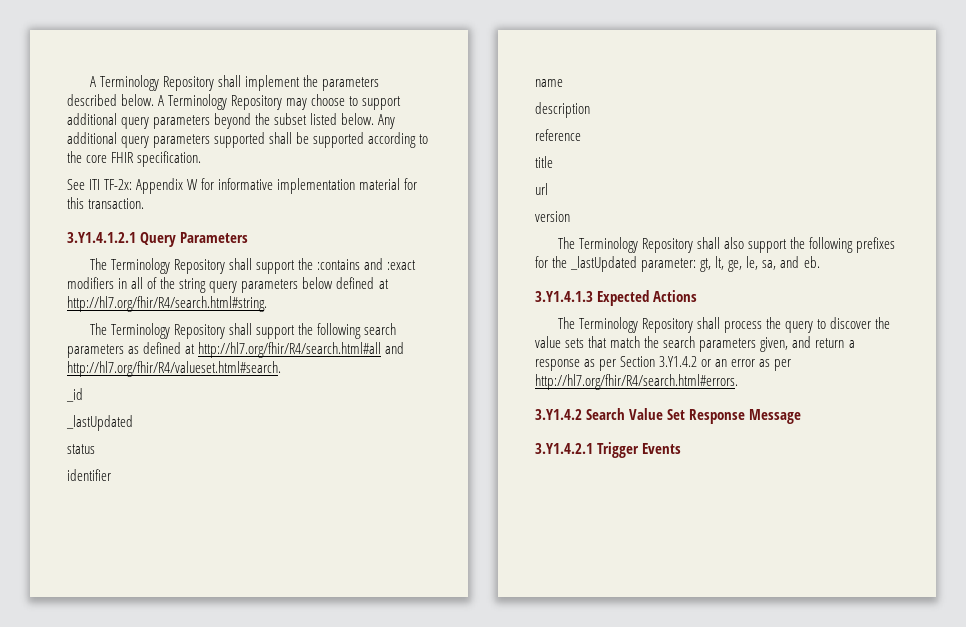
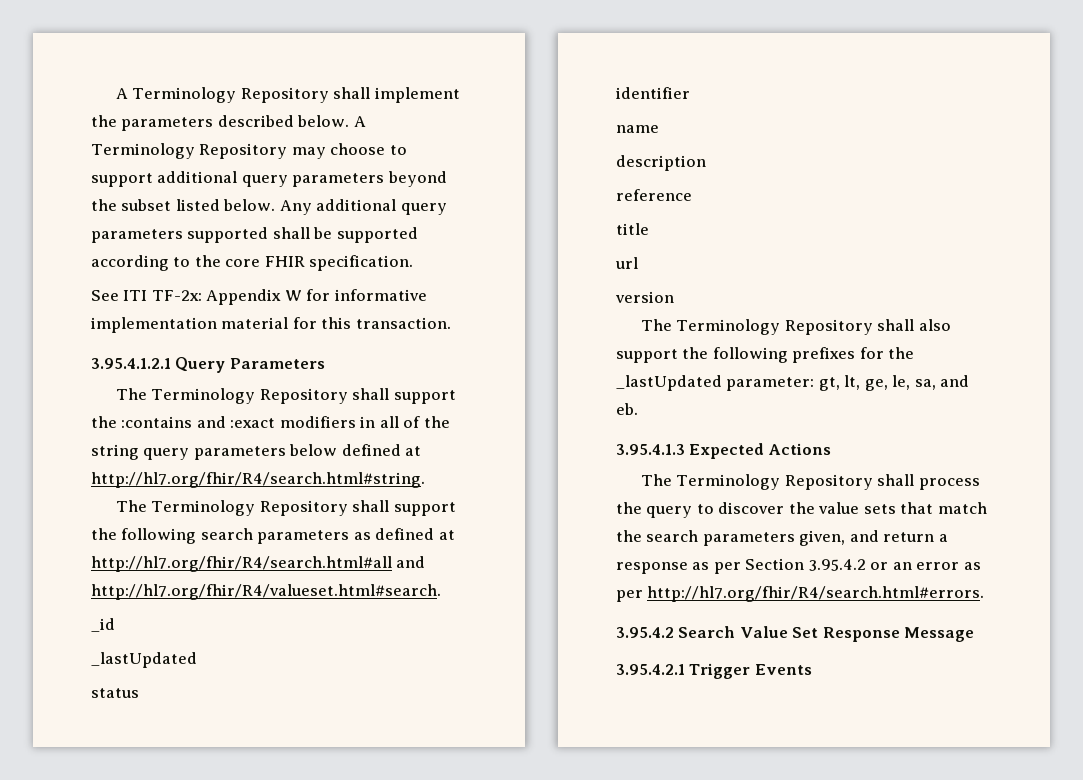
[67,232,136,243] 3.Y1.4.1.2.1 -> [91,358,171,369] 3.95.4.1.2.1
[535,291,593,302] 3.Y1.4.1.3 -> [616,444,685,455] 3.95.4.1.3
[659,356,698,367] 3.Y1.4.2 -> [808,559,866,571] 3.95.4.2
[535,409,582,420] 3.Y1.4.2 -> [616,627,674,638] 3.95.4.2
[535,443,593,454] 3.Y1.4.2.1 -> [616,664,685,675] 3.95.4.2.1

